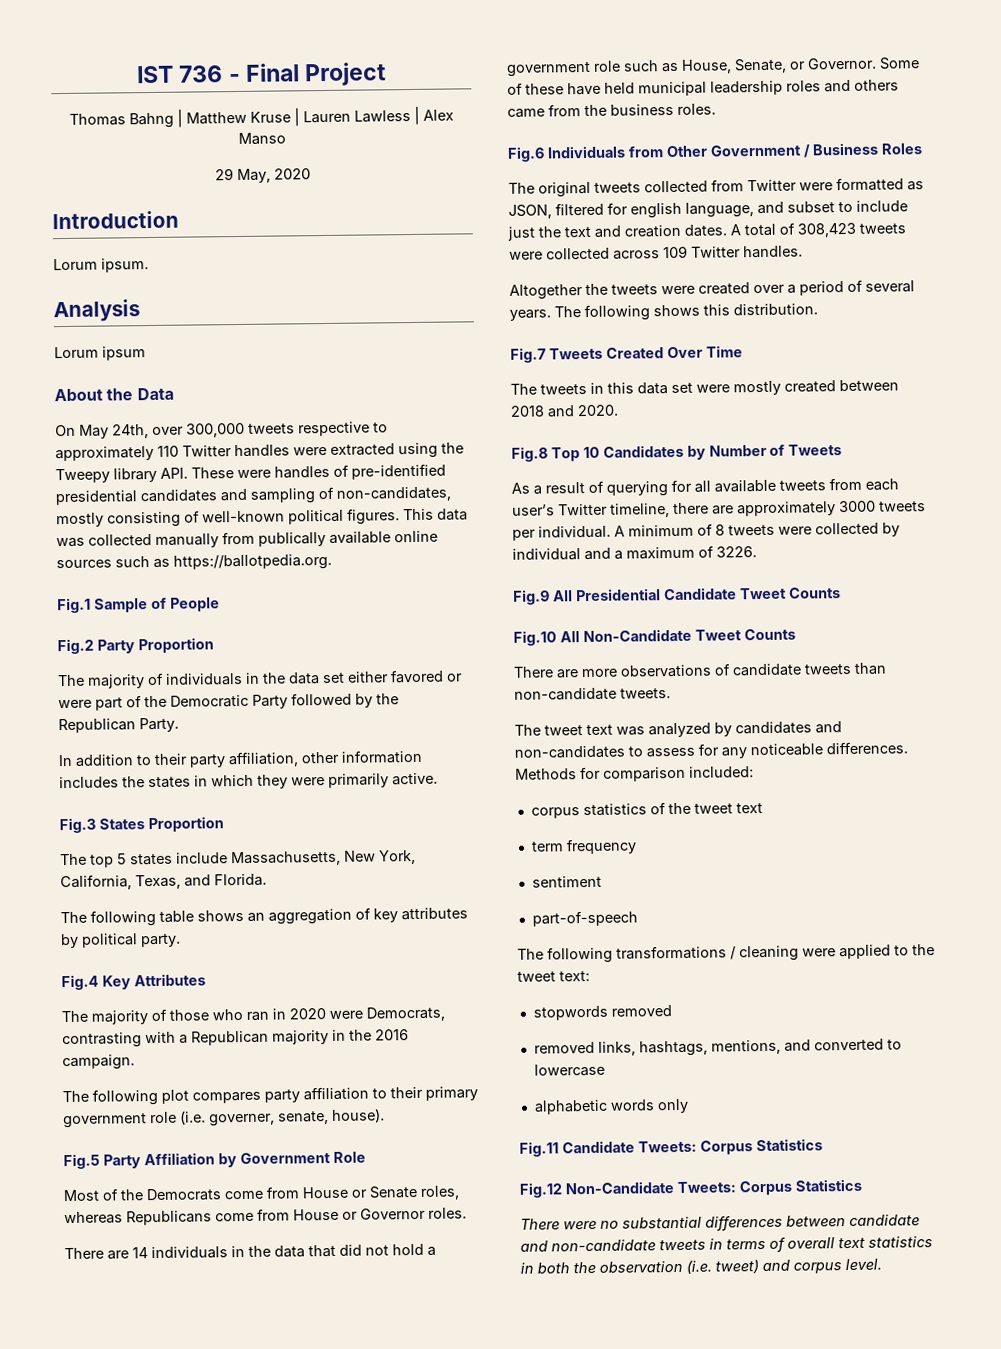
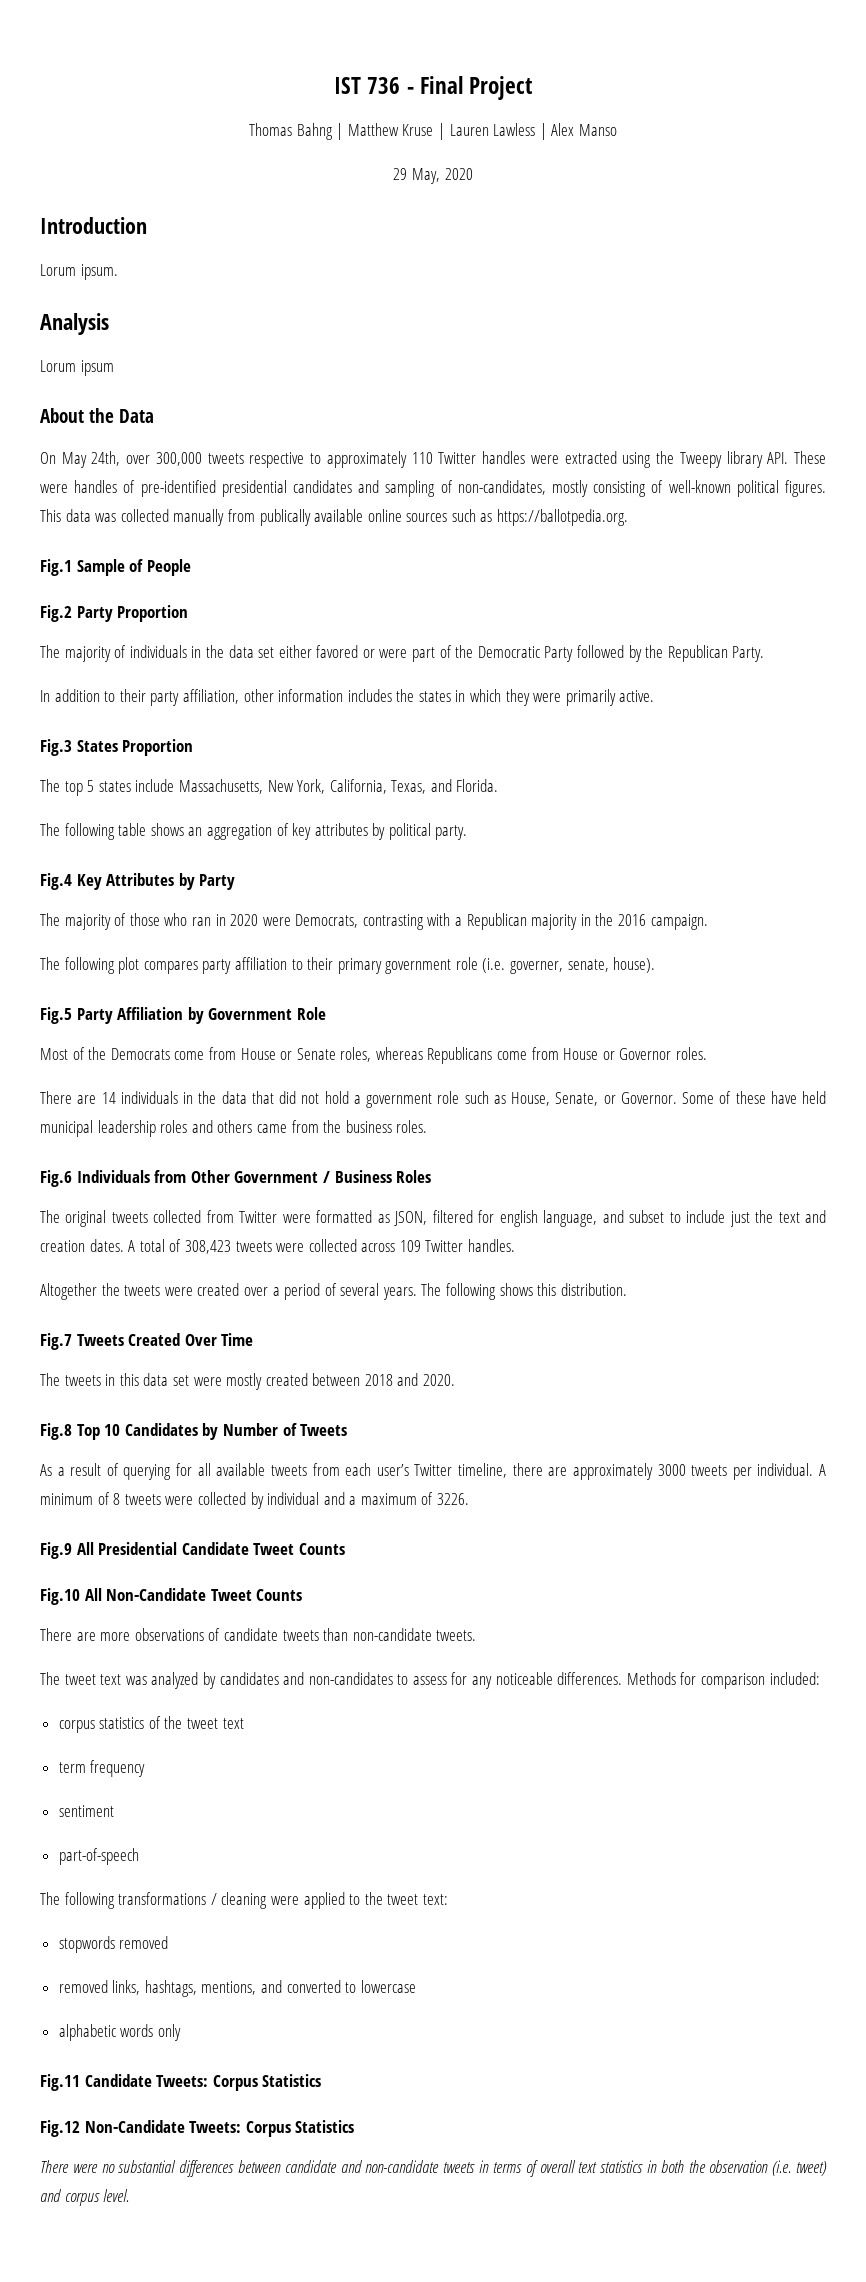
(206, 980) none -> [178,873,236,890] by Party

